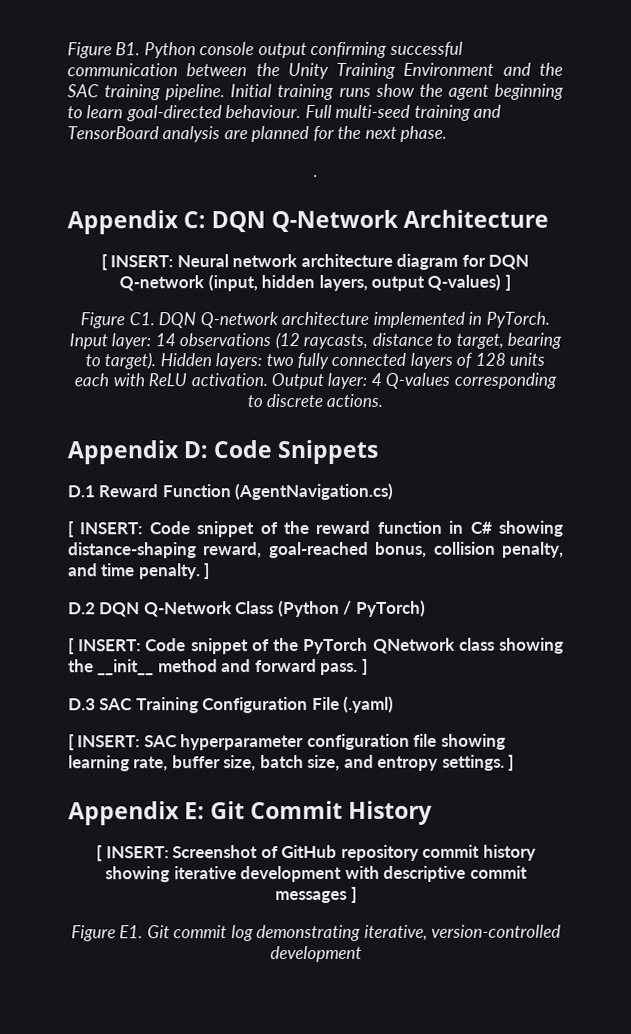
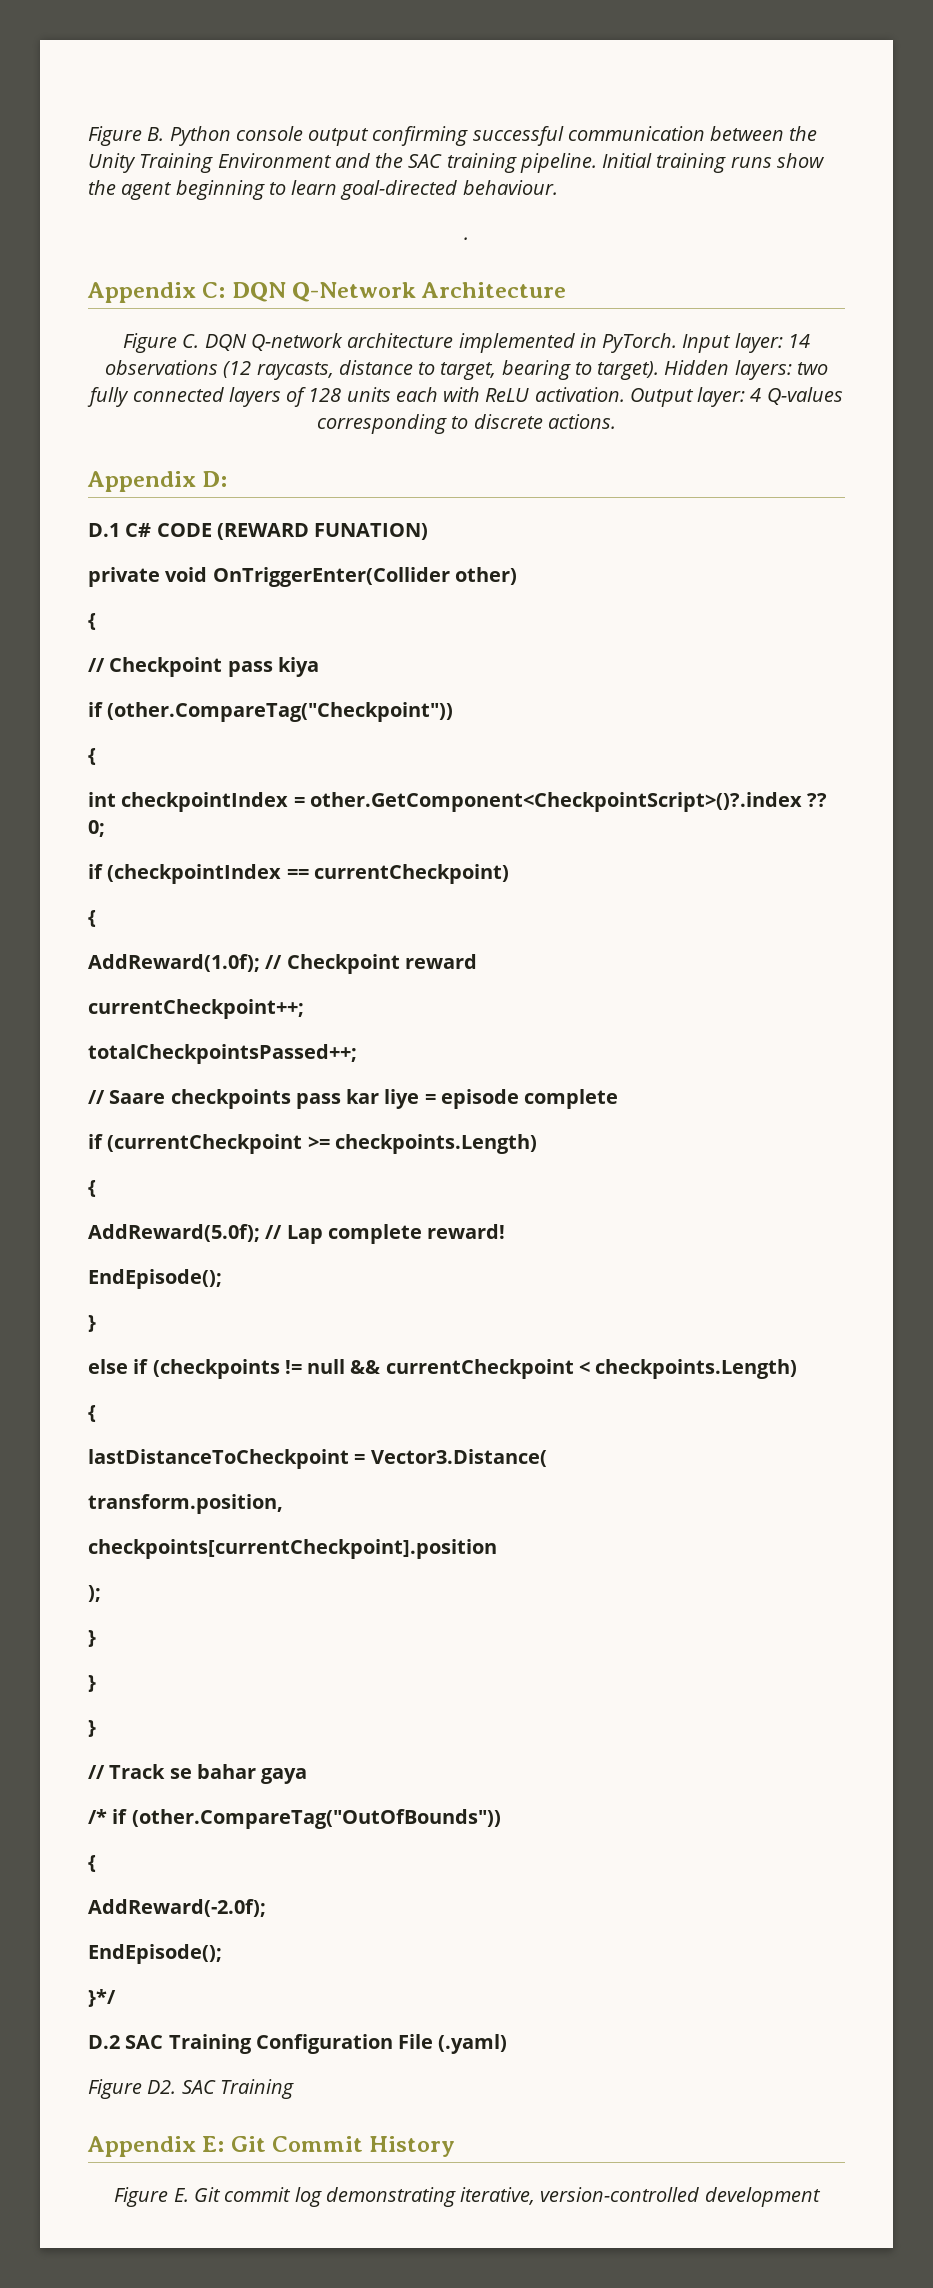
[67,42,141,59] Figure B1. -> [88,126,165,146] Figure B.
[304,104,502,121] [67,125,448,143] Full multi-seed training and TensorBoard analysis are planned for the next phase. -> (558, 187) none
[100,253,530,271] [119,273,511,292] [80,312,155,329] // [ INSERT: Neural network architecture diagram for DQN Q-network (input, hidden layers, output Q-values) ] // Figure C1. -> [123,333,200,353] // Figure C.
[213,439,379,465] Code Snippets -> (228, 479) none
[98,482,394,501] [68,520,564,538] [68,541,564,559] [68,563,211,580] [68,599,426,618] [68,637,564,655] [68,658,368,676] [68,698,96,711] Reward Function (AgentNavigation.cs) // [ INSERT: Code snippet of the reward function in C# showing distance-shaping reward, goal-reached bonus, collision penalty, and time penalty. ] // D.2 DQN Q-Network Class (Python / PyTorch) // [ INSERT: Code snippet of the PyTorch QNetwork class showing the __init__ method and forward pass. ] // D.3 -> [125,523,429,540] [88,567,517,587] [88,613,96,630] [88,657,319,677] [88,702,454,722] [88,748,96,765] [88,792,828,812] [88,820,105,837] [88,864,509,884] [88,910,96,927] [88,954,477,974] [88,999,304,1019] [88,1044,357,1064] [88,1089,619,1109] [88,1134,537,1154] [88,1180,96,1197] [88,1224,506,1244] [88,1269,222,1289] [88,1315,96,1332] [88,1359,798,1379] [88,1405,96,1422] [88,1449,547,1469] [88,1494,283,1514] [88,1539,497,1559] [88,1585,101,1602] [88,1630,96,1647] [88,1675,96,1692] [88,1720,96,1737] [88,1764,308,1784] [88,1809,501,1829] [88,1855,96,1872] [88,1899,266,1917] [88,1944,222,1964] [88,1989,116,2007] [88,2035,120,2049] C# CODE (REWARD FUNATION) // private void OnTriggerEnter(Collider other) // { // // Checkpoint pass kiya // if (other.CompareTag("Checkpoint")) // { // int checkpointIndex = other.GetComponent<CheckpointScript>()?.index ?? 0; // if (checkpointIndex == currentCheckpoint) // { // AddReward(1.0f); // Checkpoint reward // currentCheckpoint++; // totalCheckpointsPassed++; // // Saare checkpoints pass kar liye = episode complete // if (currentCheckpoint >= checkpoints.Length) // { // AddReward(5.0f); // Lap complete reward! // EndEpisode(); // } // else if (checkpoints != null && currentCheckpoint < checkpoints.Length) // { // lastDistanceToCheckpoint = Vector3.Distance( // transform.position, // checkpoints[currentCheckpoint].position // ); // } // } // } // // Track se bahar gaya // /* if (other.CompareTag("OutOfBounds")) // { // AddReward(-2.0f); // EndEpisode(); // }*/ // D.2
[68,733,506,751] [68,754,515,772] [ INSERT: SAC hyperparameter configuration file showing learning rate, buffer size, batch size, and entropy settings. ] -> [88,2079,294,2099] Figure D2. SAC Training
[96,844,536,862] [105,865,528,883] [275,886,357,904] [70,925,144,942] // [ INSERT: Screenshot of GitHub repository commit history showing iterative development with descriptive commit messages ] // Figure E1. -> [114,2187,189,2207] // Figure E.

